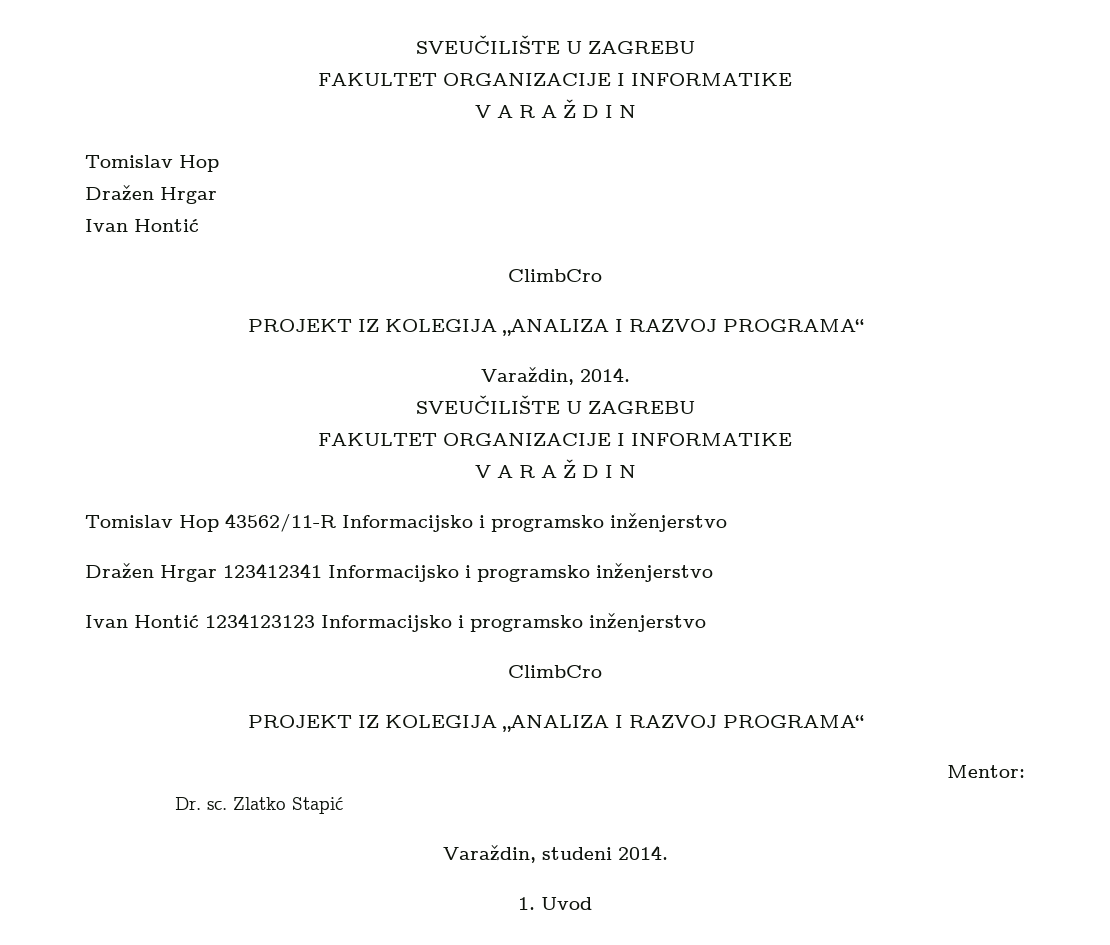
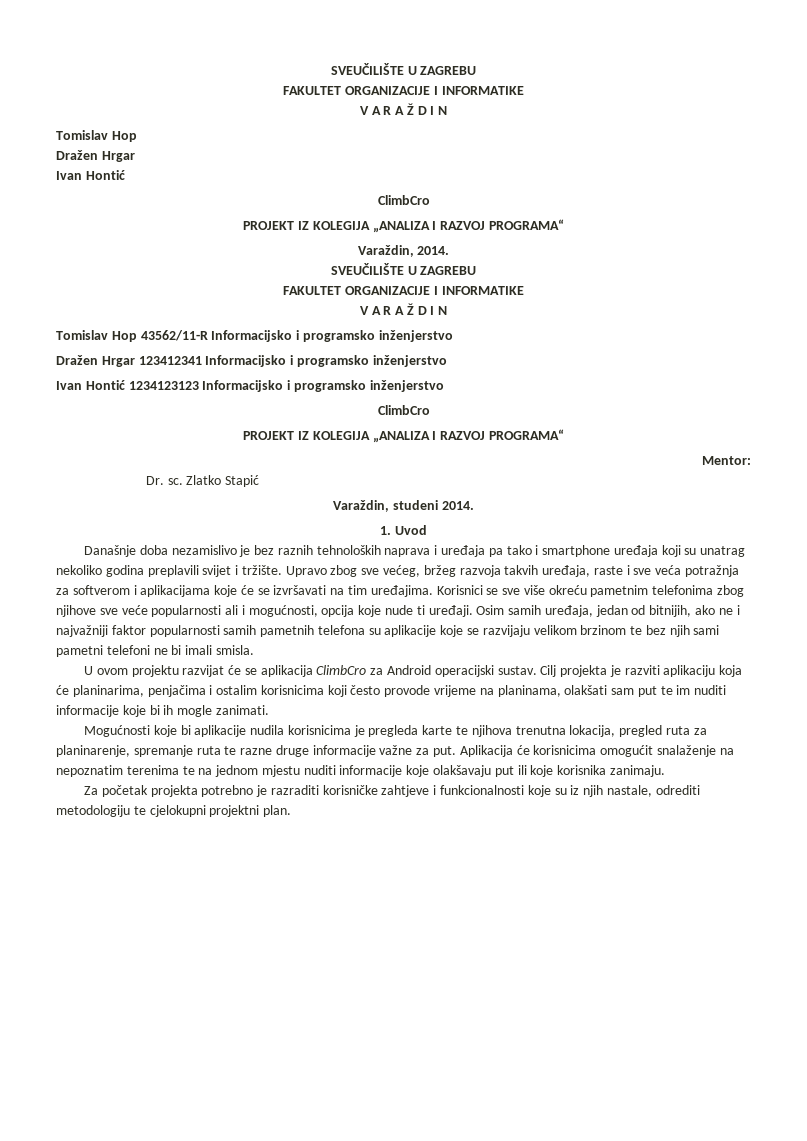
(592, 903) none -> [83,545,746,557] [56,565,740,577] [56,585,745,597] [56,605,740,617] [56,625,720,637] [56,645,254,657] [83,665,743,677] [56,685,727,697] [56,705,269,717] [83,725,707,737] [56,745,734,757] [56,765,665,777] [83,785,700,797] [56,805,292,817] // Današnje doba nezamislivo je bez raznih tehnoloških naprava i uređaja pa tako i smartphone uređaja koji su unatrag nekoliko godina preplavili svijet i tržište. Upravo zbog sve većeg, bržeg razvoja takvih uređaja, raste i sve veća potražnja za softverom i aplikacijama koje će se izvršavati na tim uređajima. Korisnici se sve više okreću pametnim telefonima zbog njihove sve veće popularnosti ali i mogućnosti, opcija koje nude ti uređaji. Osim samih uređaja, jedan od bitnijih, ako ne i najvažniji faktor popularnosti samih pametnih telefona su aplikacije koje se razvijaju velikom brzinom te bez njih sami pametni telefoni ne bi imali smisla. // U ovom projektu razvijat će se aplikacija ClimbCro za Android operacijski sustav. Cilj projekta je razviti aplikaciju koja će planinarima, penjačima i ostalim korisnicima koji često provode vrijeme na planinama, olakšati sam put te im nuditi informacije koje bi ih mogle zanimati. // Mogućnosti koje bi aplikacije nudila korisnicima je pregleda karte te njihova trenutna lokacija, pregled ruta za planinarenje, spremanje ruta te razne druge informacije važne za put. Aplikacija će korisnicima omogućit snalaženje na nepoznatim terenima te na jednom mjestu nuditi informacije koje olakšavaju put ili koje korisnika zanimaju. // Za početak projekta potrebno je razraditi korisničke zahtjeve i funkcionalnosti koje su iz njih nastale, odrediti metodologiju te cjelokupni projektni plan.

